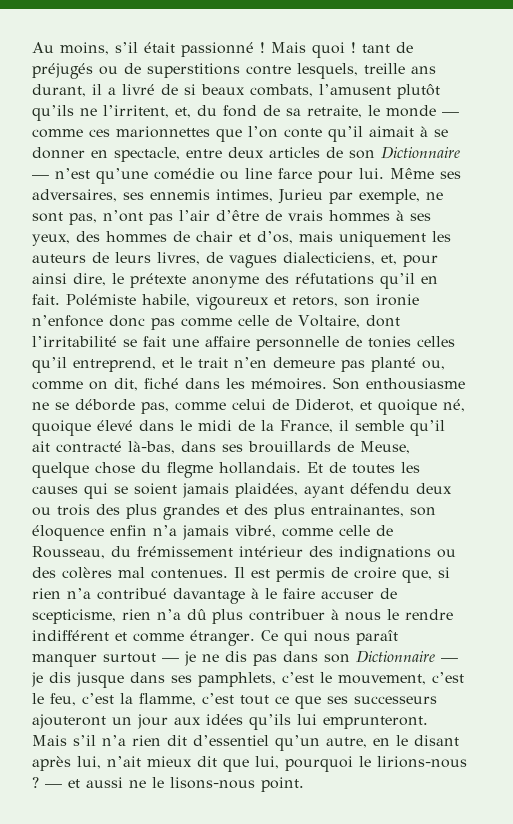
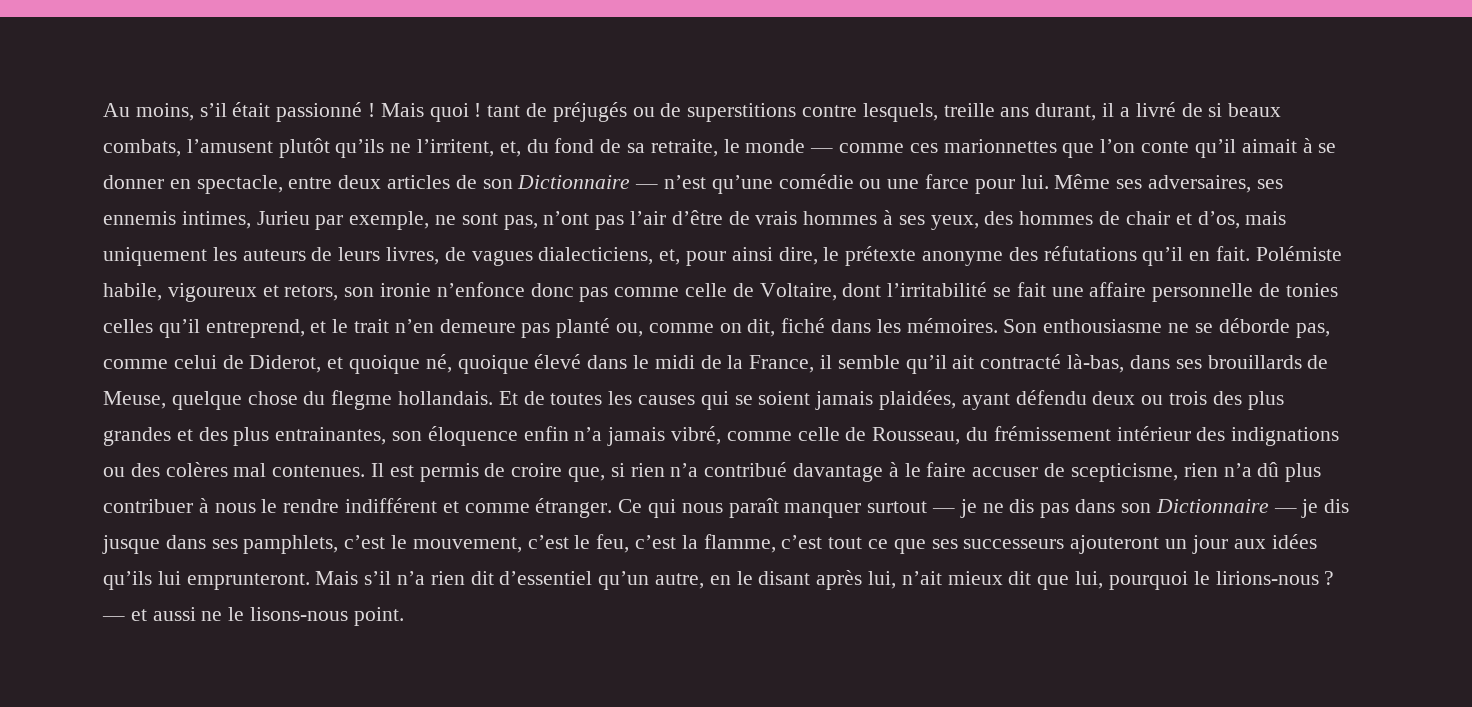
[245,168,272,179] line -> [887,179,920,189] une

